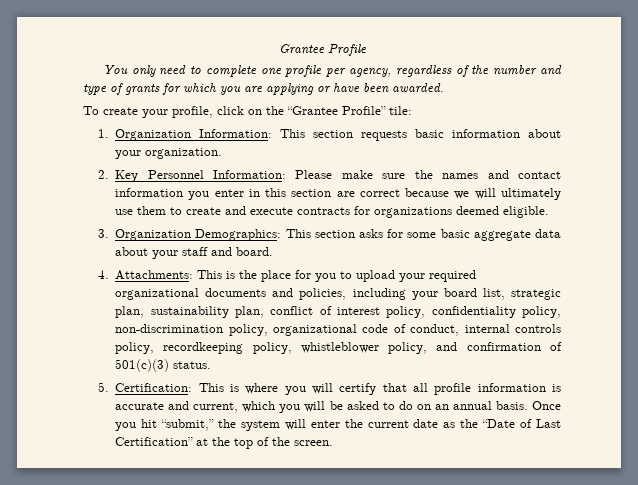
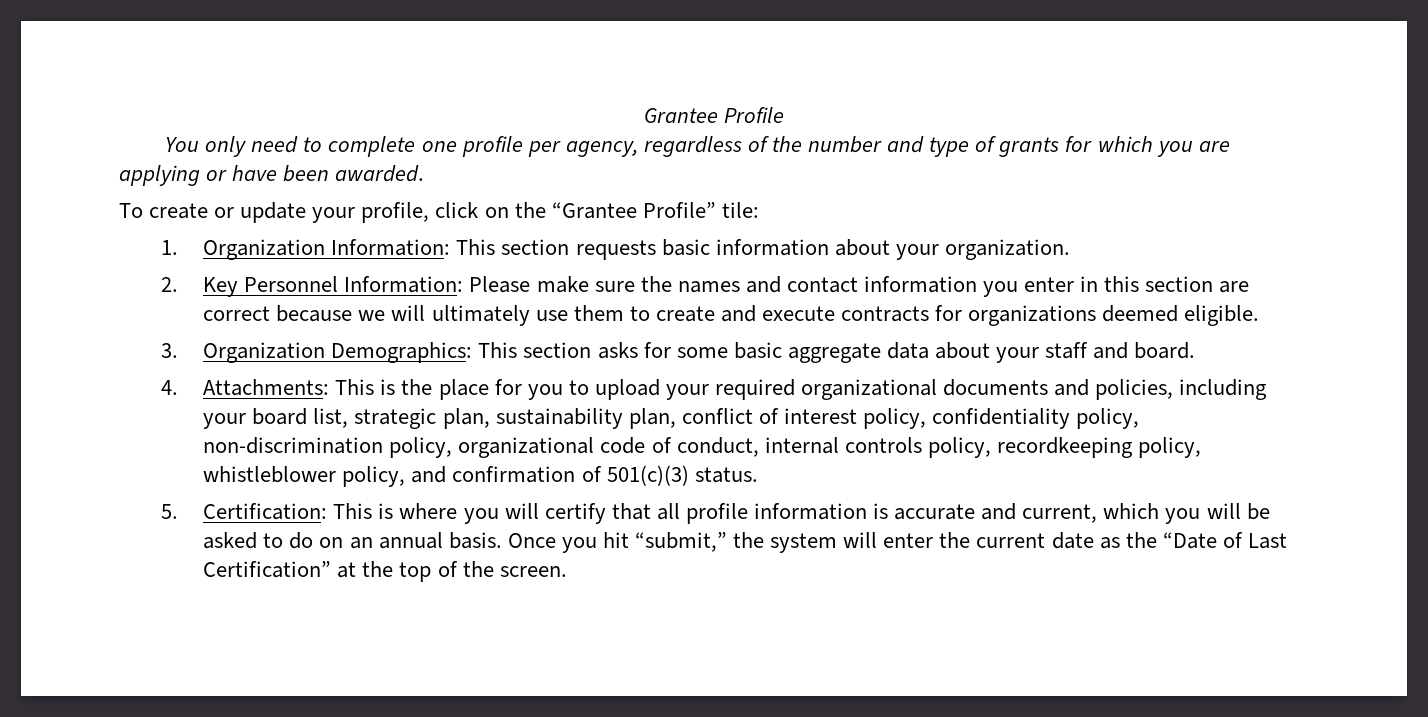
(138, 111) none -> [214,202,307,223] or update

